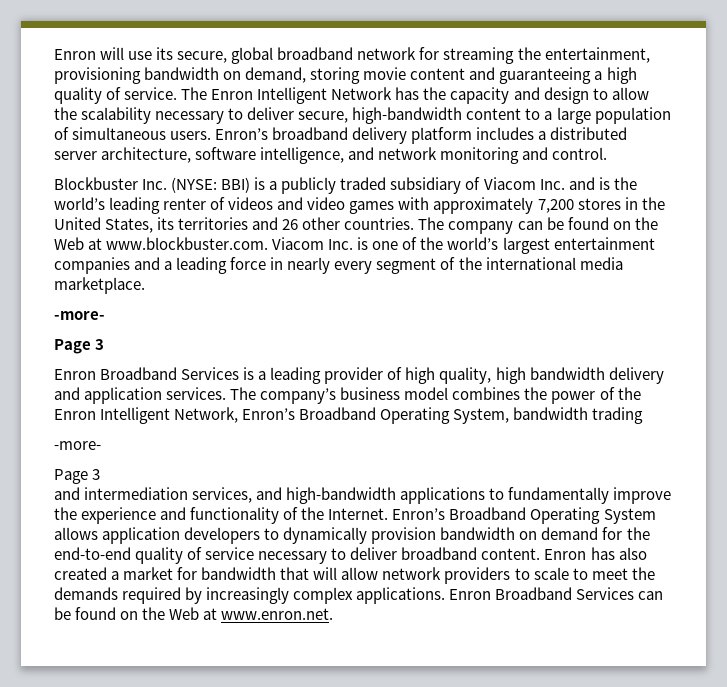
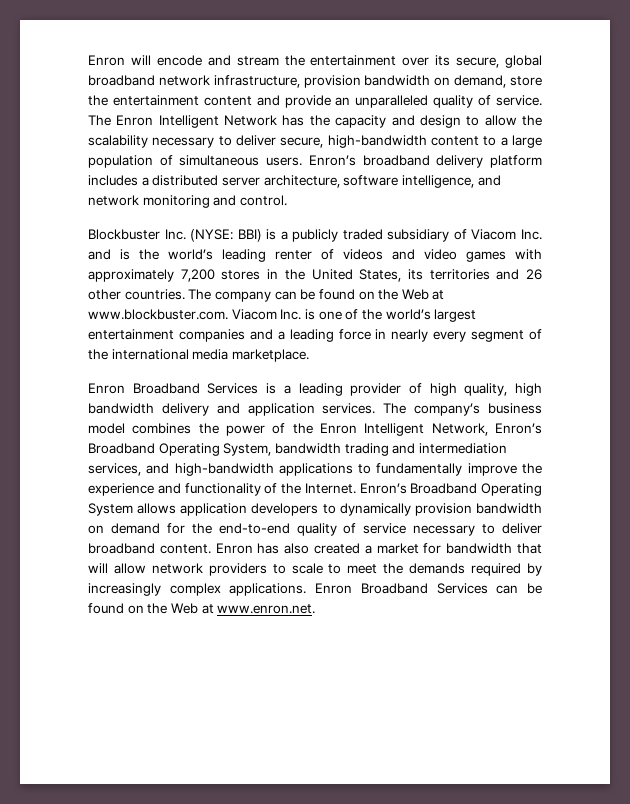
[128,51,153,60] use -> [156,55,430,66] encode and stream the entertainment over
[419,47,650,64] [54,67,637,84] for streaming the entertainment, provisioning bandwidth on demand, storing movie content and guaranteeing a high -> [213,75,542,88] [88,95,429,108] infrastructure, provision bandwidth on demand, store the entertainment content and provide an unparalleled
[54,311,105,320] [54,339,105,354] // -more- // Page 3 -> (309, 355) none
[54,441,101,450] [54,469,101,484] // -more- // Page 3 // -> (389, 449) none

